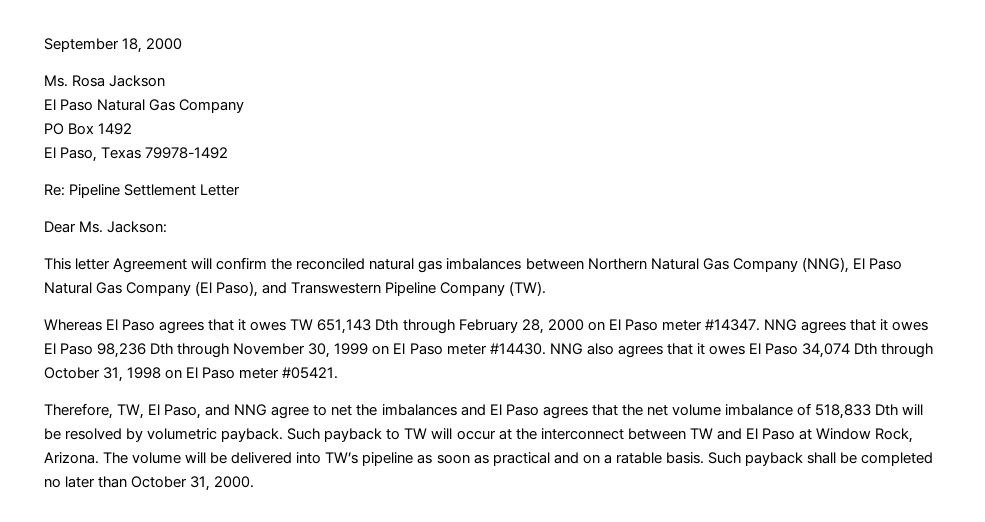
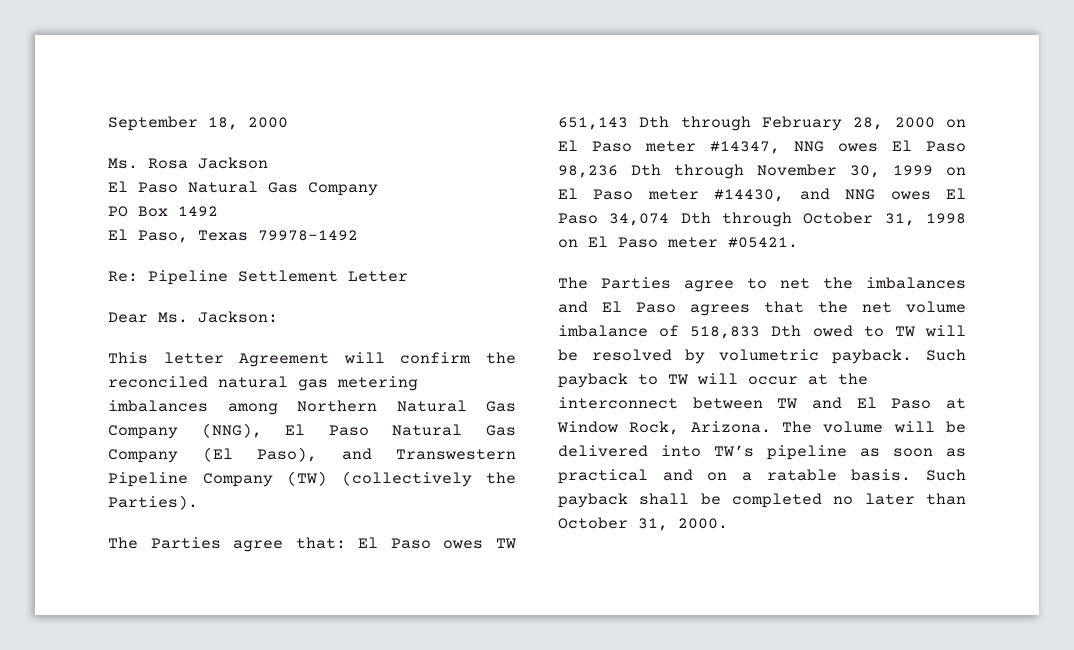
[446,258,584,270] imbalances between -> [337,376,418,391] [108,400,278,415] metering imbalances among
[509,281,547,296] [44,319,247,334] (TW). // Whereas El Paso agrees that it -> [287,471,516,487] [108,495,198,510] [108,537,431,552] (TW) (collectively the Parties). // The Parties agree that: El Paso
[704,319,889,334] #14347. NNG agrees that it -> [710,141,824,154] #14347, NNG
[489,343,705,358] #14430. NNG also agrees that it -> [714,188,876,202] #14430, and NNG
[44,403,268,419] Therefore, TW, El Paso, and NNG -> [558,277,671,289] The Parties
(899, 410) none -> [812,325,915,337] owed to TW

